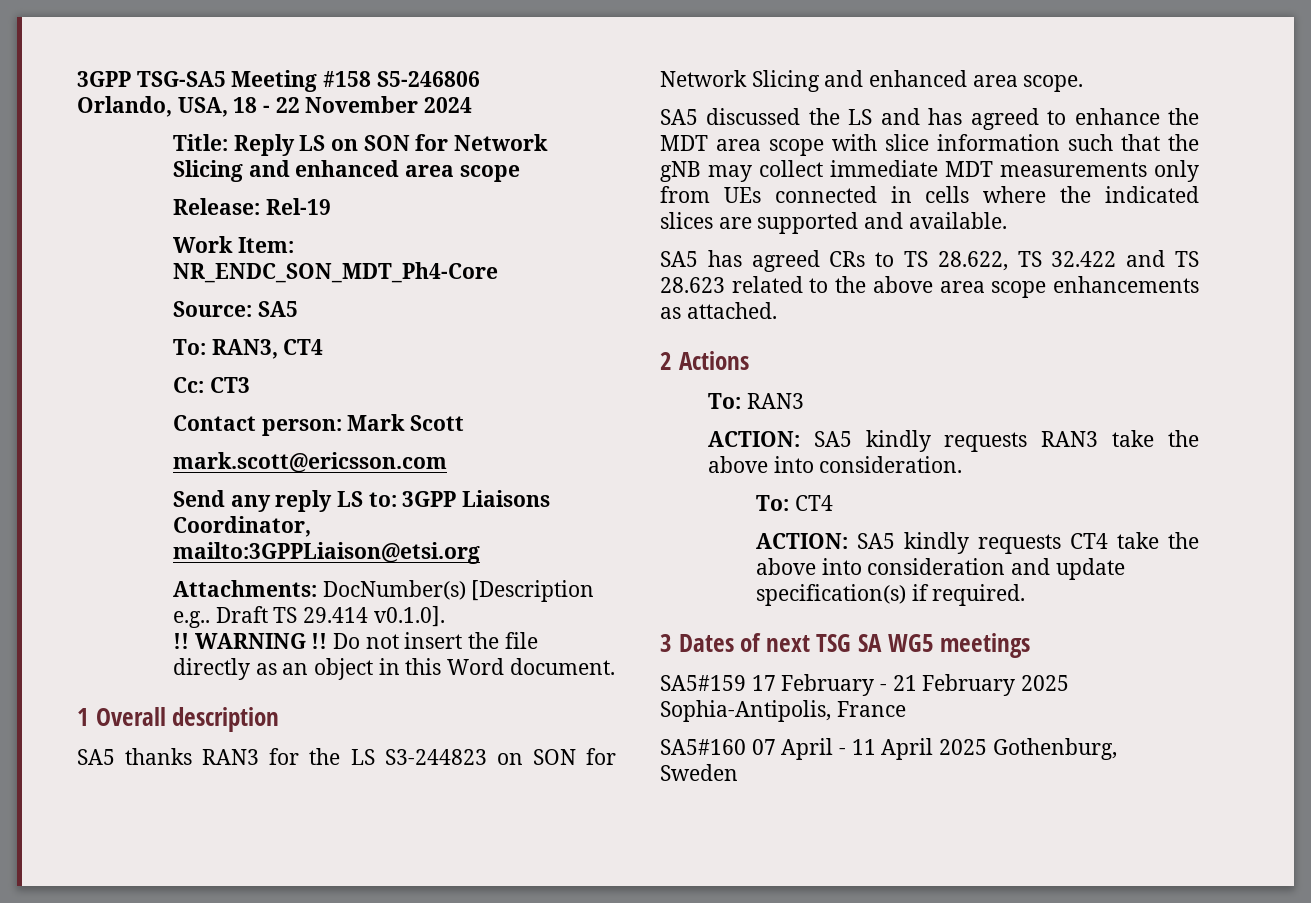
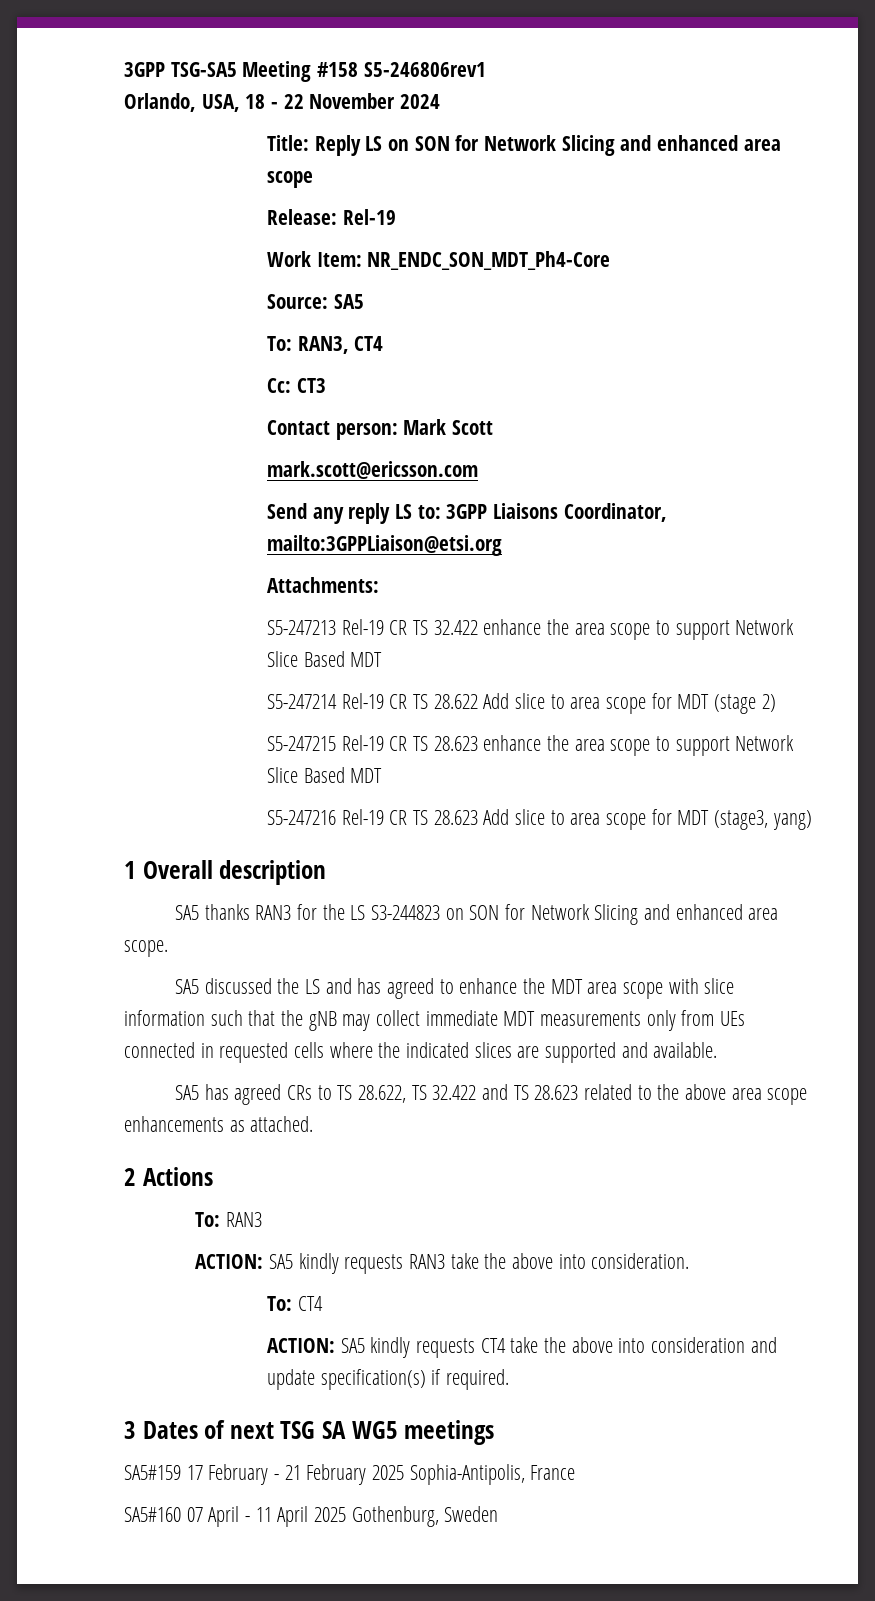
[376,71,480,87] S5-246806 -> [363,62,486,77] S5-246806rev1
[322,580,595,602] [172,606,445,628] [172,632,538,649] [172,658,615,680] DocNumber(s) [Description e.g.. Draft TS 29.414 v0.1.0]. // !! WARNING !! Do not insert the file directly as an object in this Word document. -> [266,619,795,640] [266,651,383,667] [266,693,776,714] [266,735,795,756] [266,767,383,783] [266,809,812,830] // S5-247213 Rel-19 CR TS 32.422 enhance the area scope to support Network Slice Based MDT // S5-247214 Rel-19 CR TS 28.622 Add slice to area scope for MDT (stage 2) // S5-247215 Rel-19 CR TS 28.623 enhance the area scope to support Network Slice Based MDT // S5-247216 Rel-19 CR TS 28.623 Add slice to area scope for MDT (stage3, yang)
(912, 194) none -> [219,1042,289,1063] requested

